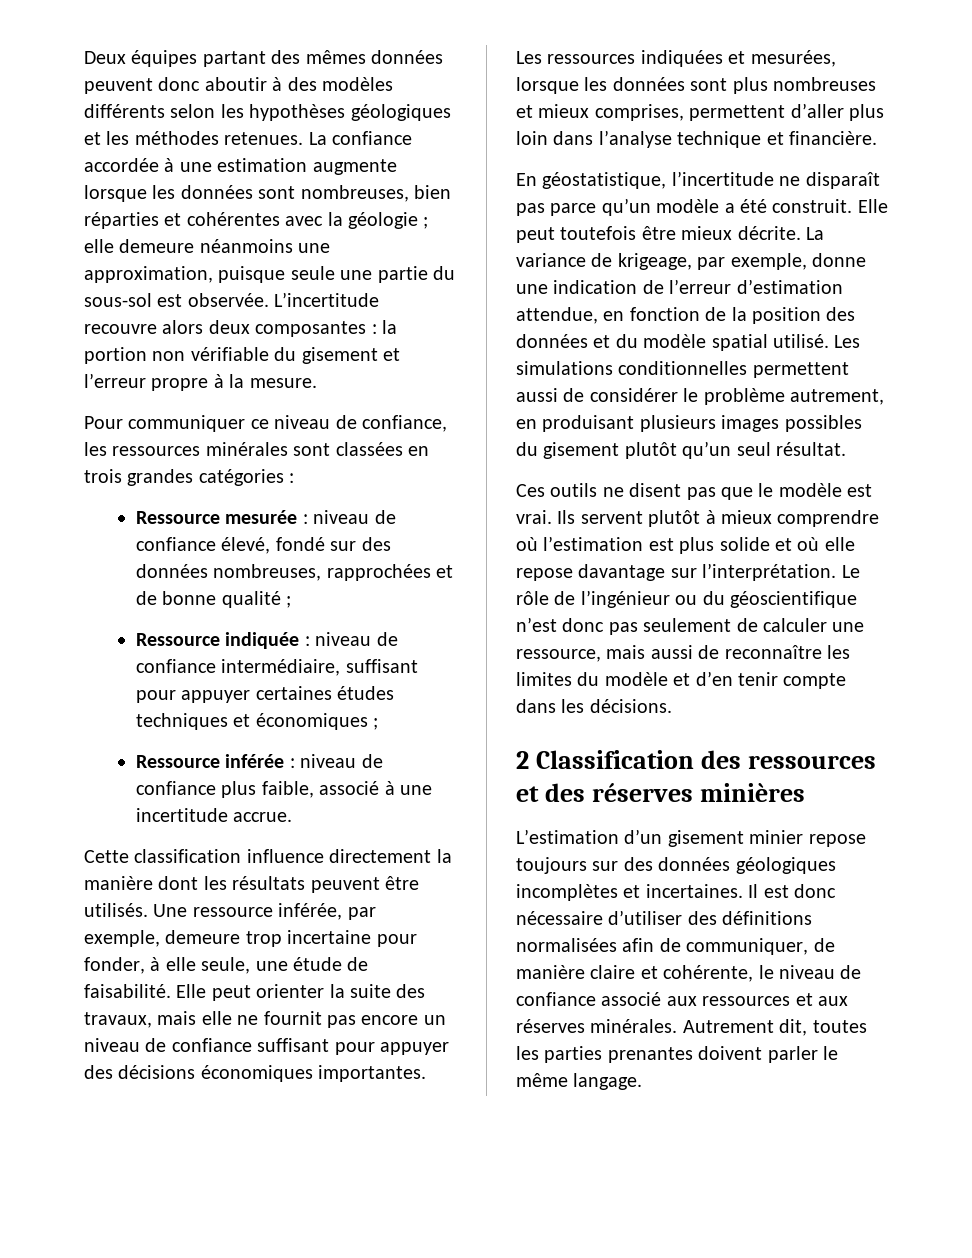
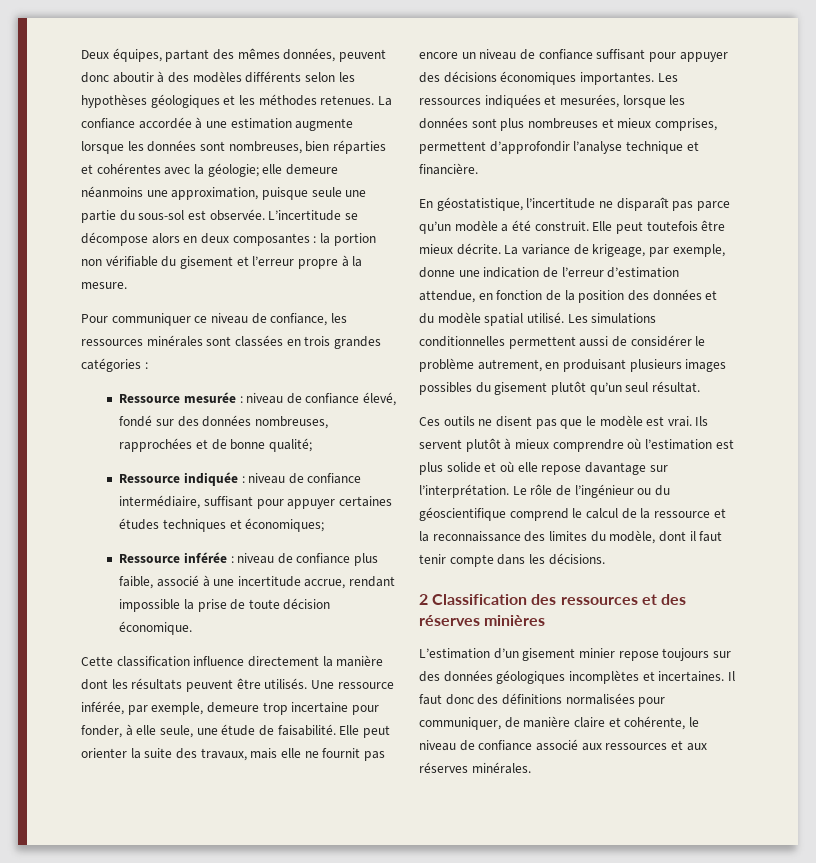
[131,50,198,67] équipes -> [112,48,162,62] équipes,
[371,50,443,64] données -> [283,48,336,62] données,
[348,212,429,229] géologie ; -> [207,163,259,177] géologie;
[84,320,204,334] recouvre alors -> [344,213,358,220] [81,232,198,246] se décompose alors en
[221,591,292,608] qualité ; -> [268,438,312,452] qualité;
[255,713,379,730] économiques ; -> [245,518,325,532] économiques;
[233,812,293,822] accrue. -> [304,576,396,589] [119,598,331,612] [119,621,193,635] accrue, rendant impossible la prise de toute décision économique.
[790,103,884,121] [516,131,594,145] d’aller plus loin dans -> [489,141,570,154] d’approfondir
[516,617,865,635] [516,645,850,662] [516,671,733,686] n’est donc pas seulement de calculer une ressource, mais aussi de reconnaître les limites du modèle et d’en -> [509,508,726,521] [419,530,723,544] comprend le calcul de la ressource et la reconnaissance des limites du modèle, dont il faut
[763,884,836,898] [516,910,683,925] est donc nécessaire d’utiliser -> [419,694,474,705] faut donc
[622,938,681,952] afin de -> [638,697,666,707] pour
[682,1019,867,1036] [516,1046,838,1063] [516,1073,643,1090] Autrement dit, toutes les parties prenantes doivent parler le même langage. -> (531, 768) none

